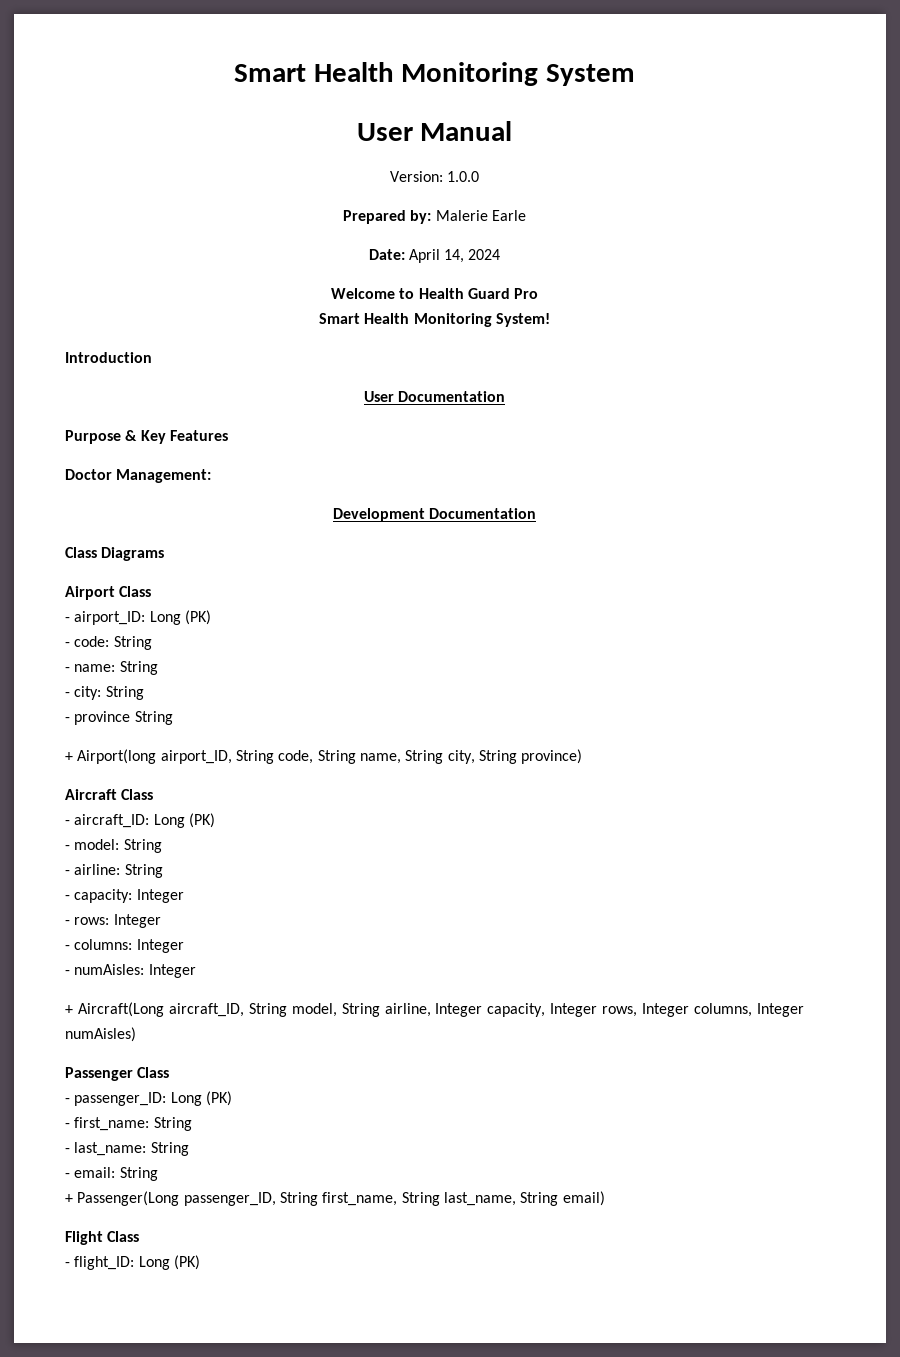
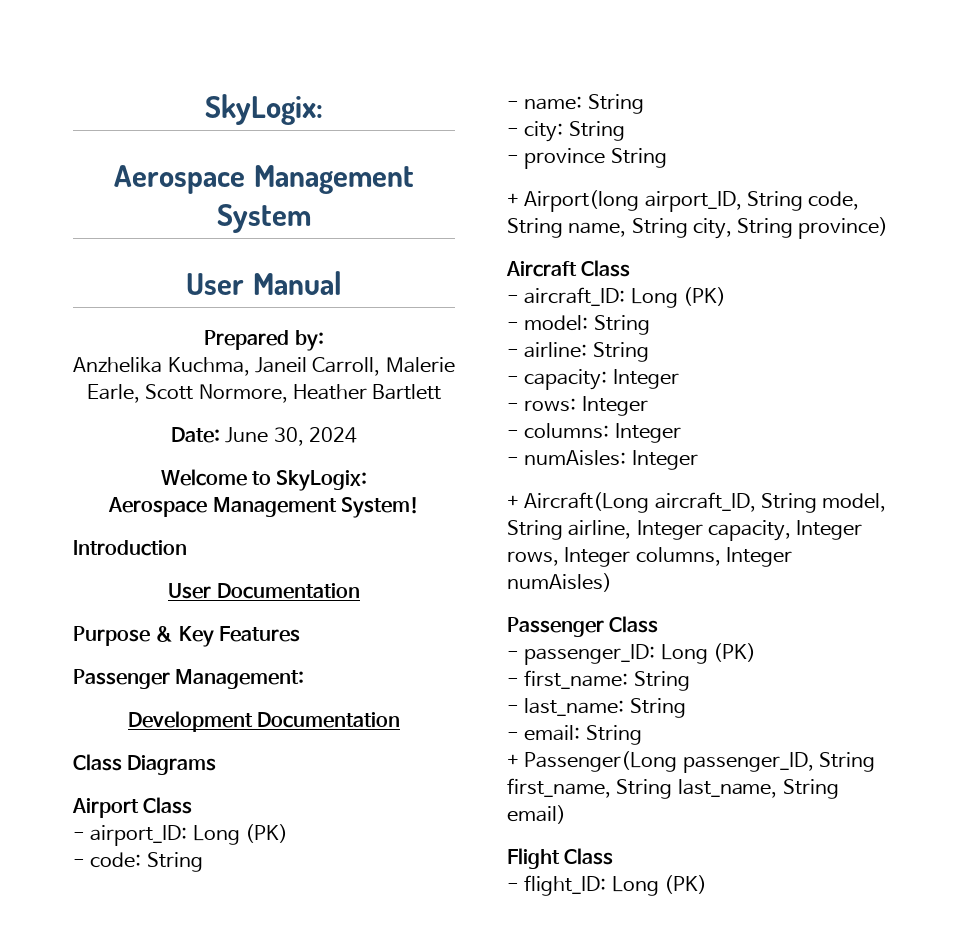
[233,62,539,86] Smart Health Monitoring -> [205,94,323,125] [114,165,414,194] SkyLogix: // Aerospace Management
[389,171,480,182] // Version: 1.0.0 -> (342, 283) none
[435,210,526,221] Malerie Earle -> [73,357,455,376] [86,384,442,403] // Anzhelika Kuchma, Janeil Carroll, Malerie Earle, Scott Normore, Heather Bartlett
[408,249,465,263] April 14, -> [225,427,304,446] June 30,
[418,288,539,299] [319,313,492,327] Health Guard Pro // Smart Health Monitoring -> [276,470,368,491] [108,497,337,517] SkyLogix: // Aerospace Management
[65,469,112,480] Doctor -> [73,669,170,689] Passenger

